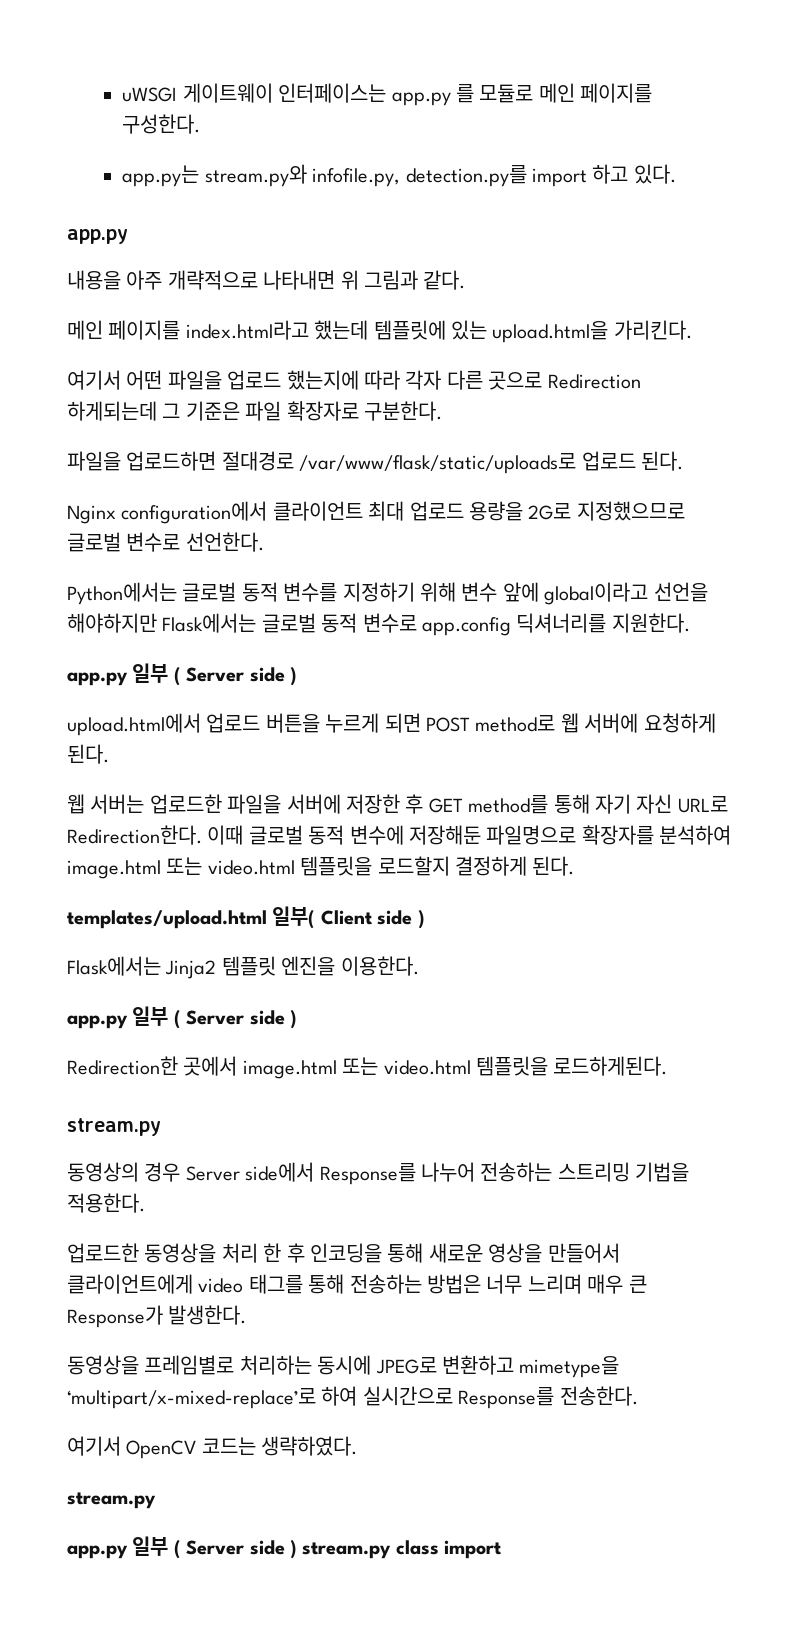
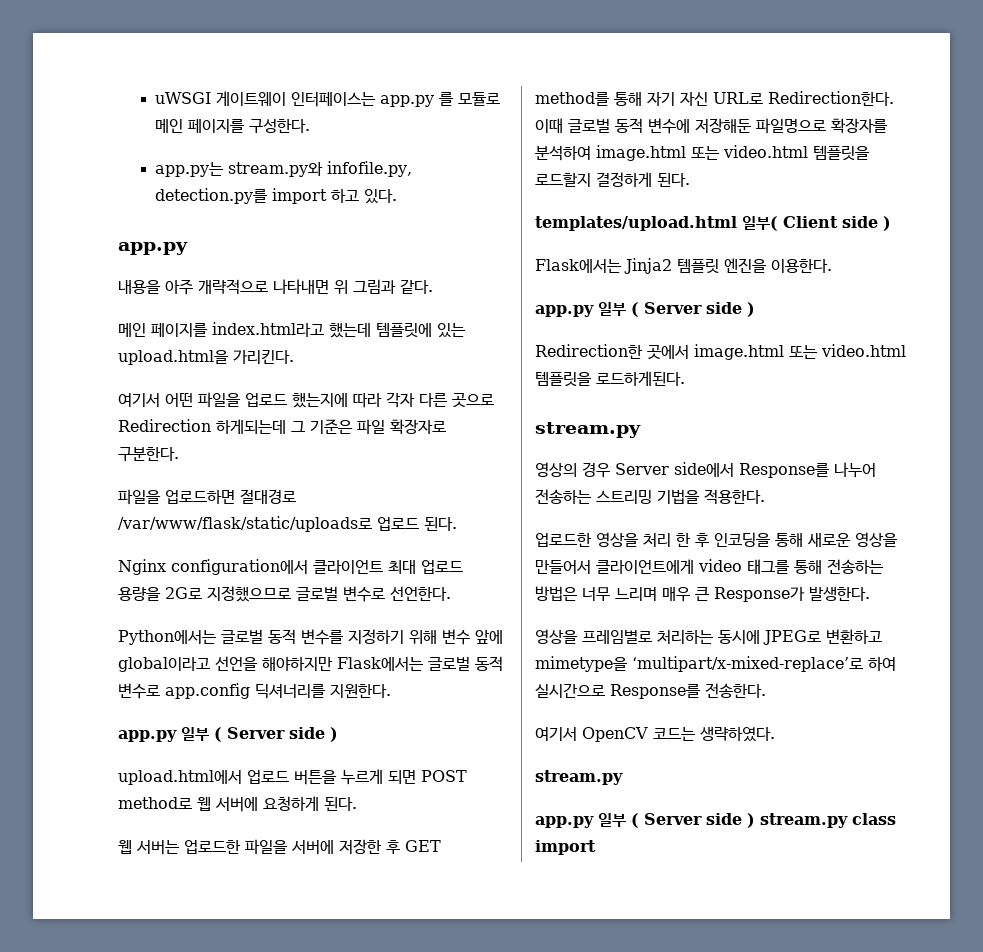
[67,1162,139,1182] 동영상의 -> [535,462,577,477] 영상의
[144,1243,217,1263] 동영상을 -> [596,532,639,547] 영상을
[67,1355,139,1375] 동영상을 -> [535,629,578,644] 영상을

